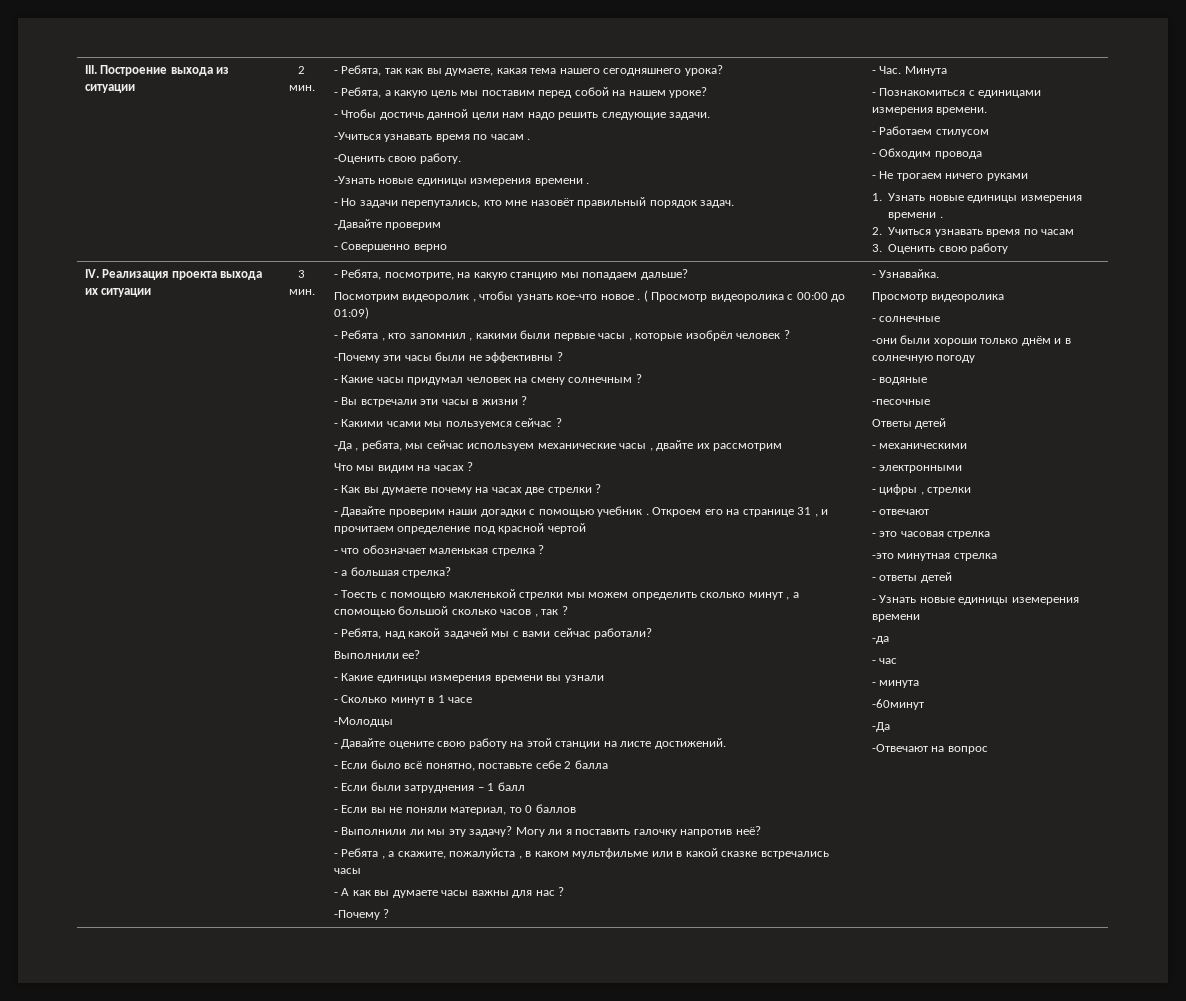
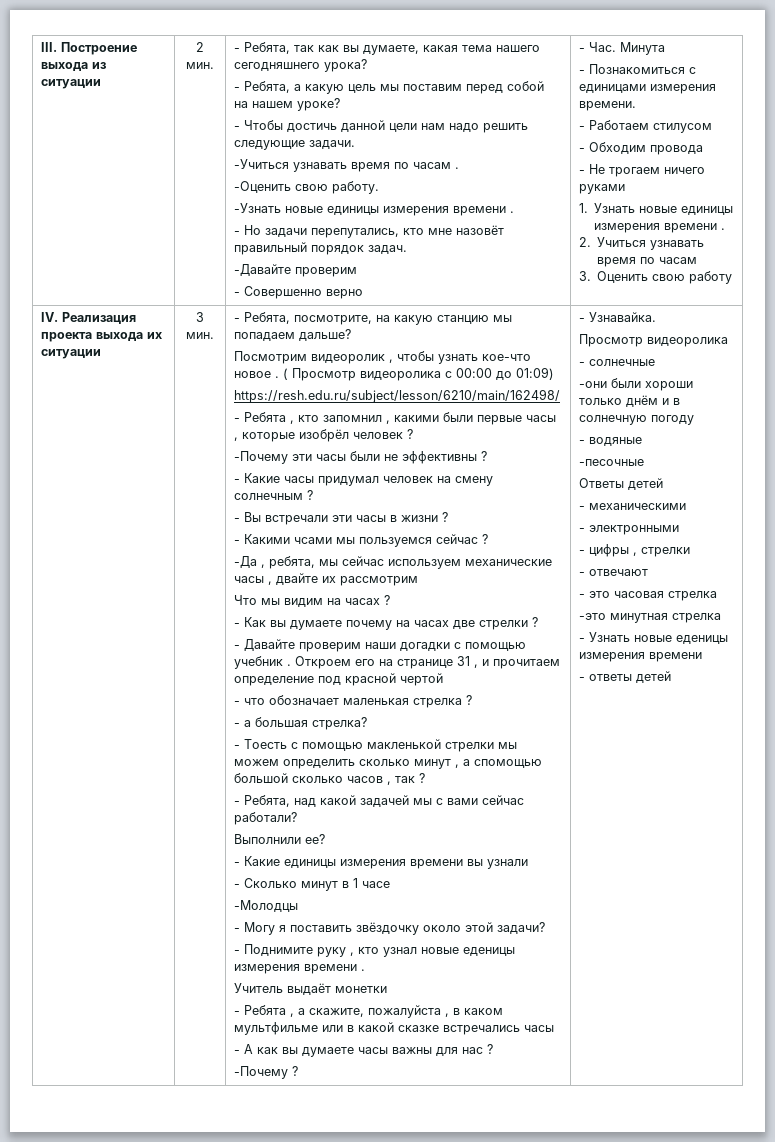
(369, 313) none -> [234,389,561,403] // https://resh.edu.ru/subject/lesson/6210/main/162498/
[341,738,726,749] [333,760,608,771] [333,782,525,793] [333,804,576,815] [333,826,761,837] Давайте оцените свою работу на этой станции на листе достижений. // - Если было всё понятно, поставьте себе 2 балла // - Если были затруднения – 1 балл // - Если вы не поняли материал, то 0 баллов // - Выполнили ли мы эту задачу? Могу ли я поставить галочку напротив неё? -> [244,922,546,935] [234,944,516,957] [234,964,366,974] [234,983,388,995] Могу я поставить звёздочку около этой задачи? // - Поднимите руку , кто узнал новые еденицы измерения времени . // Учитель выдаёт монетки
[879,572,952,583] [871,595,1079,605] [871,614,920,622] [871,636,889,644] [871,658,898,664] [871,680,920,688] [871,699,924,710] [871,722,890,732] [871,744,988,754] ответы детей // - Узнать новые единицы иземерения времени // -да // - час // - минута // -60минут // -Да // -Отвечают на вопрос -> [589,632,729,644] [579,652,703,662] [579,671,672,683] Узнать новые еденицы измерения времени // - ответы детей

